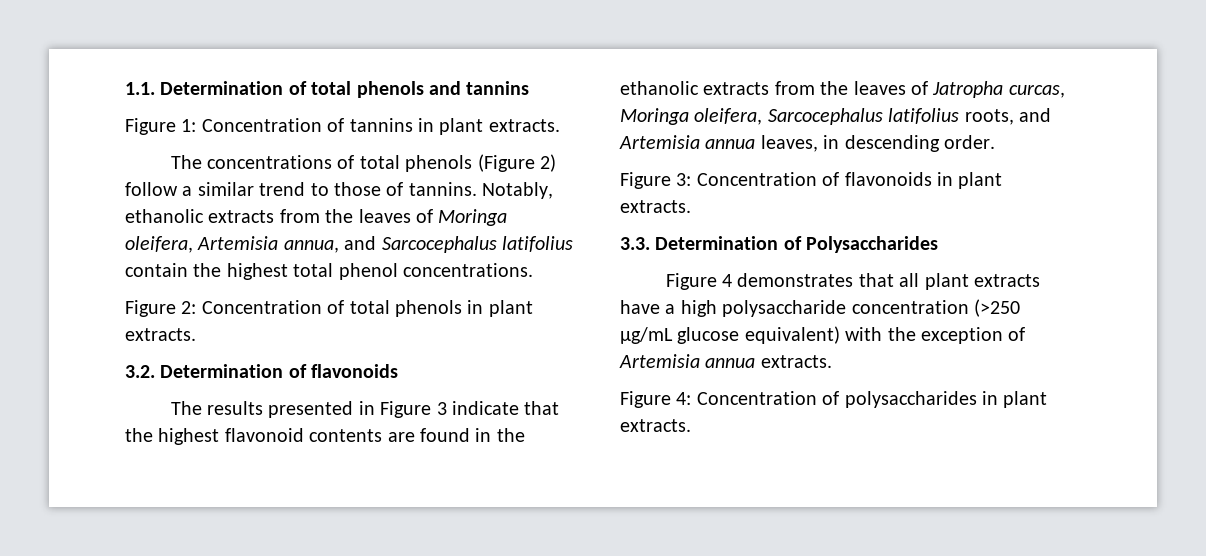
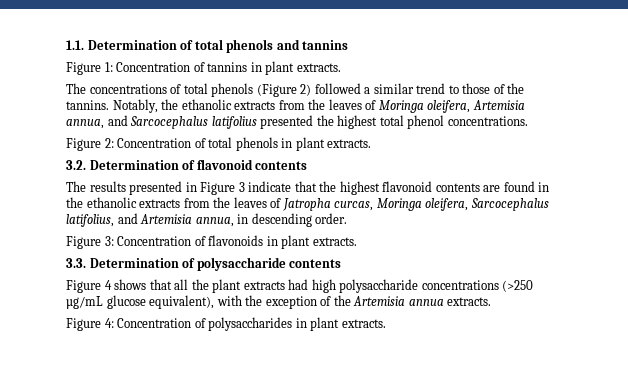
[125,182,178,196] follow -> [314,83,361,94] followed
(404, 189) none -> [507,83,525,94] the
(554, 190) none -> [161,99,179,110] the
[125,263,188,277] contain -> [260,115,314,129] presented
[311,364,399,378] flavonoids -> [196,159,308,170] flavonoid contents
[888,108,1051,125] [619,135,818,152] latifolius roots, and Artemisia annua leaves, -> [66,213,234,227] latifolius, and Artemisia annua,
[806,236,939,253] Polysaccharides -> [196,257,342,271] polysaccharide contents
[737,273,854,287] demonstrates -> [114,279,147,290] shows
(920, 280) none -> [191,279,209,290] the
[620,300,676,314] have a -> [288,279,309,290] had
[851,300,969,314] concentration -> [421,280,499,290] concentrations
[744,326,840,344] equivalent) -> [149,295,215,309] equivalent),
(1026, 334) none -> [333,295,351,306] the

